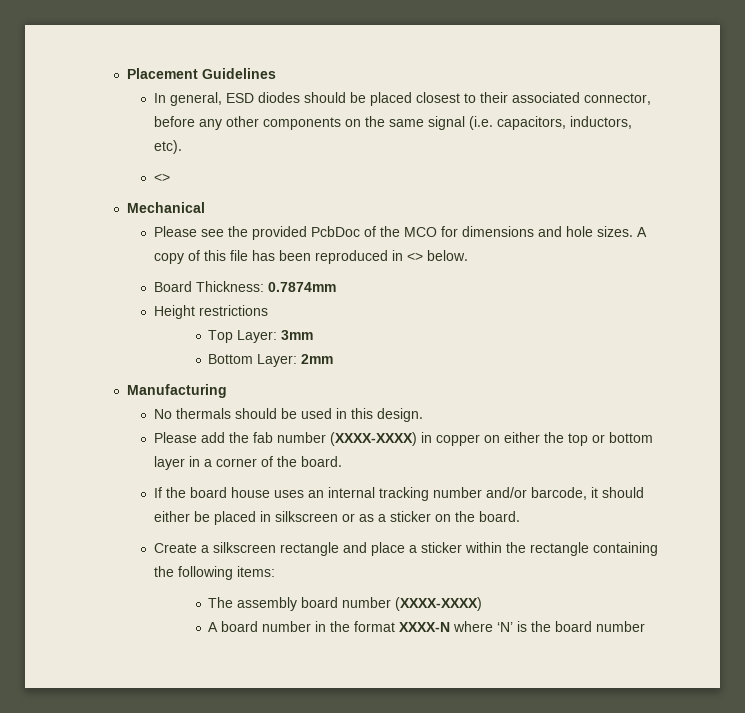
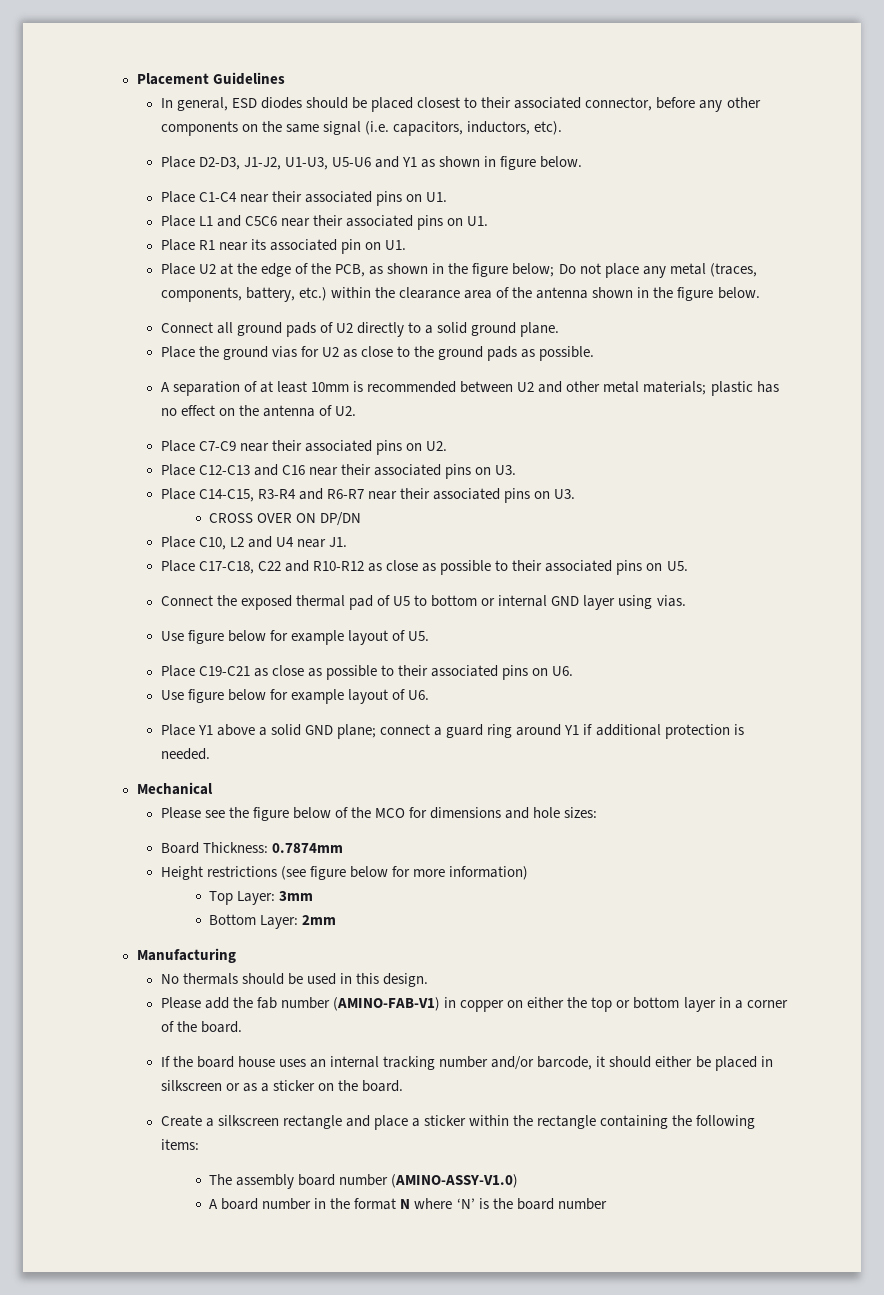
[153,173,170,182] <> -> [160,156,583,170] [160,191,448,206] [160,215,489,230] [160,239,407,254] [160,263,757,278] [160,287,760,302] [160,322,560,337] [160,346,595,361] [160,381,779,396] [160,405,357,417] [160,440,448,455] [160,464,517,479] [160,488,576,503] [209,512,362,526] [160,536,348,550] [160,560,688,575] [160,595,686,610] [160,630,430,645] [160,665,574,680] [160,689,430,704] [160,724,744,739] [160,748,210,760] Place D2-D3, J1-J2, U1-U3, U5-U6 and Y1 as shown in figure below. // Place C1-C4 near their associated pins on U1. // Place L1 and C5C6 near their associated pins on U1. // Place R1 near its associated pin on U1. // Place U2 at the edge of the PCB, as shown in the figure below; Do not place any metal (traces, components, battery, etc.) within the clearance area of the antenna shown in the figure below. // Connect all ground pads of U2 directly to a solid ground plane. // Place the ground vias for U2 as close to the ground pads as possible. // A separation of at least 10mm is recommended between U2 and other metal materials; plastic has no effect on the antenna of U2. // Place C7-C9 near their associated pins on U2. // Place C12-C13 and C16 near their associated pins on U3. // Place C14-C15, R3-R4 and R6-R7 near their associated pins on U3. // CROSS OVER ON DP/DN // Place C10, L2 and U4 near J1. // Place C17-C18, C22 and R10-R12 as close as possible to their associated pins on U5. // Connect the exposed thermal pad of U5 to bottom or internal GND layer using vias. // Use figure below for example layout of U5. // Place C19-C21 as close as possible to their associated pins on U6. // Use figure below for example layout of U6. // Place Y1 above a solid GND plane; connect a guard ring around Y1 if additional protection is needed.
[251,226,360,240] provided PcbDoc -> [252,807,332,821] figure below
[596,226,647,237] [153,250,468,264] sizes. A copy of this file has been reproduced in <> below. -> [564,807,598,818] sizes:
(268, 310) none -> [280,866,529,880] (see figure below for more information)
[329,432,417,446] (XXXX-XXXX) -> [333,997,441,1011] (AMINO-FAB-V1)
[395,597,483,611] (XXXX-XXXX) -> [391,1174,519,1188] (AMINO-ASSY-V1.0)
[399,622,451,632] XXXX-N -> [400,1199,411,1209] N

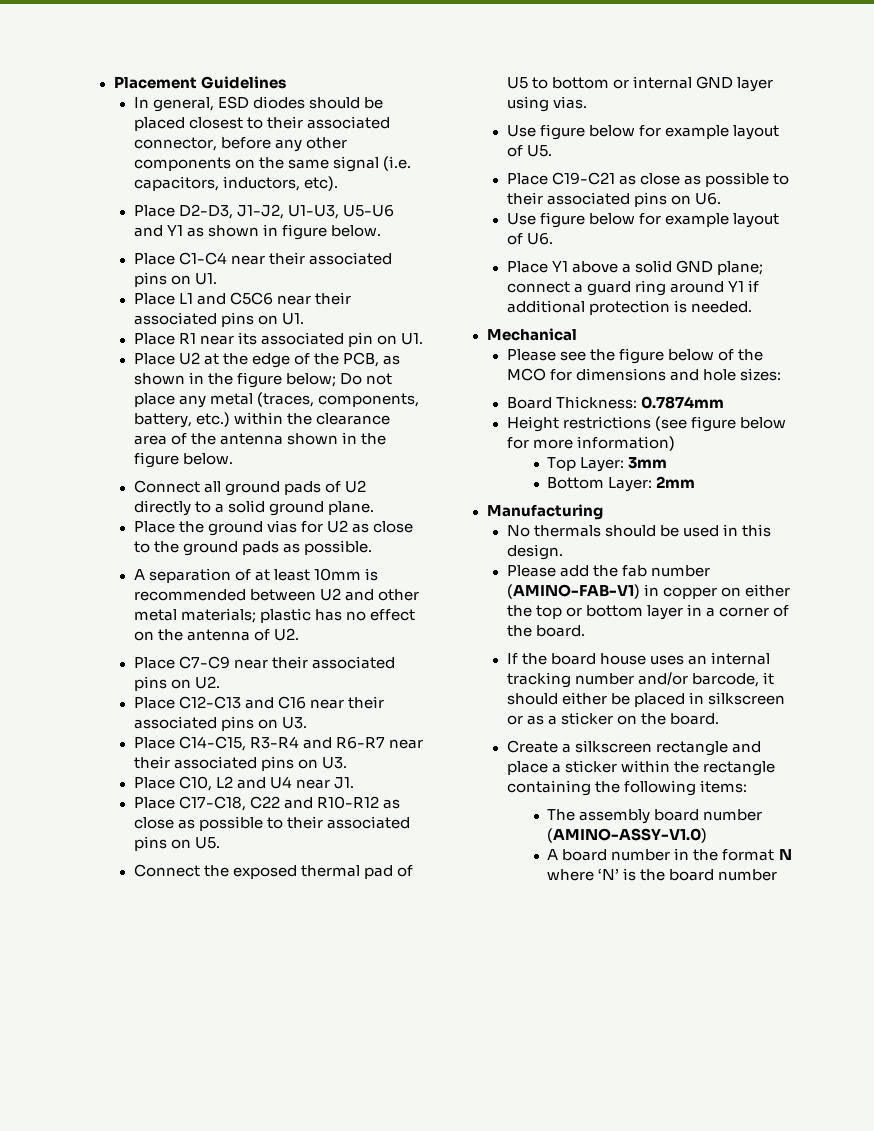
[209,512,362,526] // CROSS OVER ON DP/DN -> (348, 763) none

